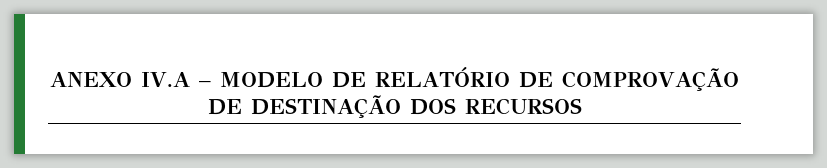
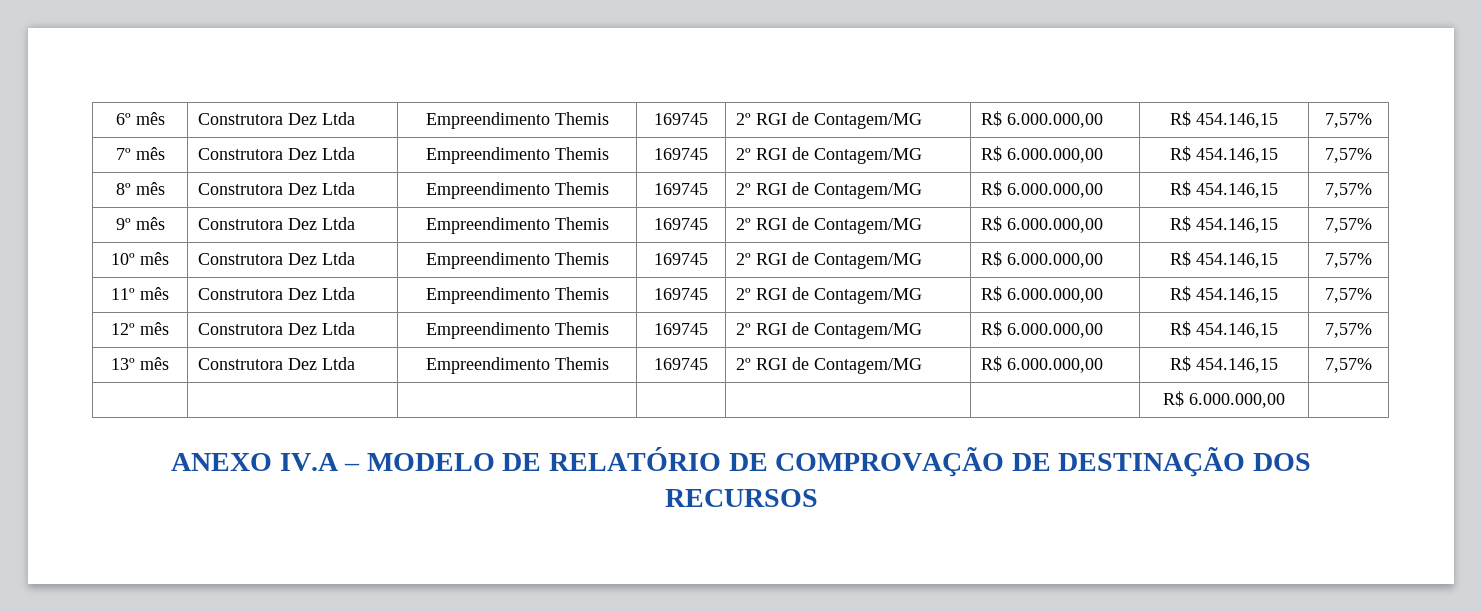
(50, 79) none -> [115,112,165,125] [198,112,356,125] [425,112,609,129] [654,113,708,125] [736,112,923,129] [981,111,1104,128] [1170,111,1278,128] [1325,113,1372,128] [115,147,165,160] [198,147,356,160] [425,147,609,164] [654,148,708,160] [736,147,923,164] [981,146,1104,163] [1170,146,1278,163] [1325,148,1372,163] [115,182,165,195] [198,182,356,195] [425,182,609,199] [654,183,708,195] [736,182,923,199] [981,181,1104,198] [1170,181,1278,198] [1325,183,1372,198] [115,217,165,230] [198,217,356,230] [425,217,609,234] [654,218,708,230] [736,217,923,234] [981,216,1104,233] [1170,216,1278,233] [1325,218,1372,233] [111,252,169,265] [198,252,356,265] [425,252,609,269] [654,253,708,265] [736,252,923,269] [981,251,1104,268] [1170,251,1278,268] [1325,253,1372,268] [111,287,169,300] [198,287,356,300] [425,287,609,304] [654,288,708,300] [736,287,923,304] [981,286,1104,303] [1170,286,1278,303] [1325,288,1372,303] [111,322,169,335] [198,322,356,335] [425,322,609,339] [654,323,708,335] [736,322,923,339] [981,321,1104,338] [1170,321,1278,338] [1325,323,1372,338] [111,357,169,370] [198,357,356,370] [425,357,609,374] [654,358,708,370] [736,357,923,374] [981,356,1104,373] [1170,356,1278,373] [1325,358,1372,373] [1163,391,1285,408] 6º mês | Construtora Dez Ltda | Empreendimento Themis | 169745 | 2º RGI de Contagem/MG | R$ 6.000.000,00 | R$ 454.146,15 | 7,57% // 7º mês | Construtora Dez Ltda | Empreendimento Themis | 169745 | 2º RGI de Contagem/MG | R$ 6.000.000,00 | R$ 454.146,15 | 7,57% // 8º mês | Construtora Dez Ltda | Empreendimento Themis | 169745 | 2º RGI de Contagem/MG | R$ 6.000.000,00 | R$ 454.146,15 | 7,57% // 9º mês | Construtora Dez Ltda | Empreendimento Themis | 169745 | 2º RGI de Contagem/MG | R$ 6.000.000,00 | R$ 454.146,15 | 7,57% // 10º mês | Construtora Dez Ltda | Empreendimento Themis | 169745 | 2º RGI de Contagem/MG | R$ 6.000.000,00 | R$ 454.146,15 | 7,57% // 11º mês | Construtora Dez Ltda | Empreendimento Themis | 169745 | 2º RGI de Contagem/MG | R$ 6.000.000,00 | R$ 454.146,15 | 7,57% // 12º mês | Construtora Dez Ltda | Empreendimento Themis | 169745 | 2º RGI de Contagem/MG | R$ 6.000.000,00 | R$ 454.146,15 | 7,57% // 13º mês | Construtora Dez Ltda | Empreendimento Themis | 169745 | 2º RGI de Contagem/MG | R$ 6.000.000,00 | R$ 454.146,15 | 7,57% // | | | | | | R$ 6.000.000,00 | //

